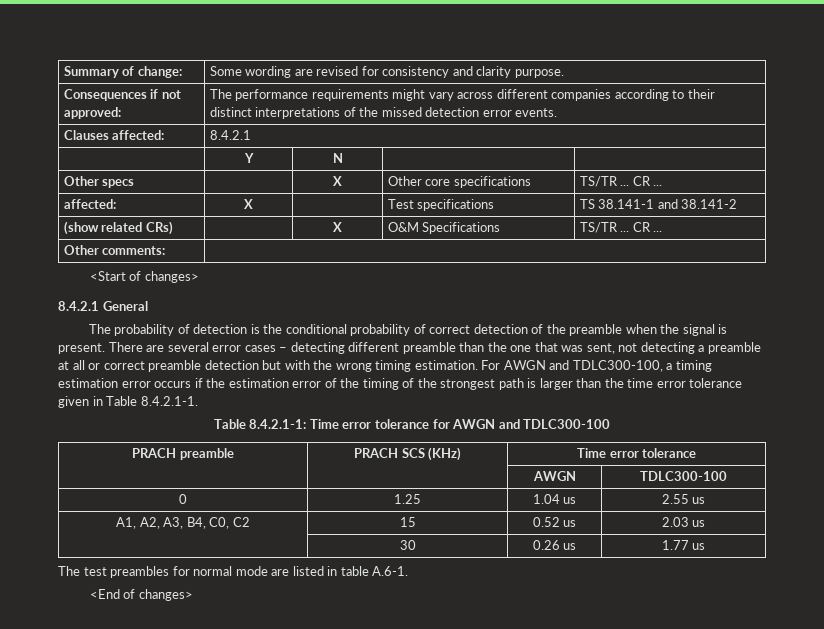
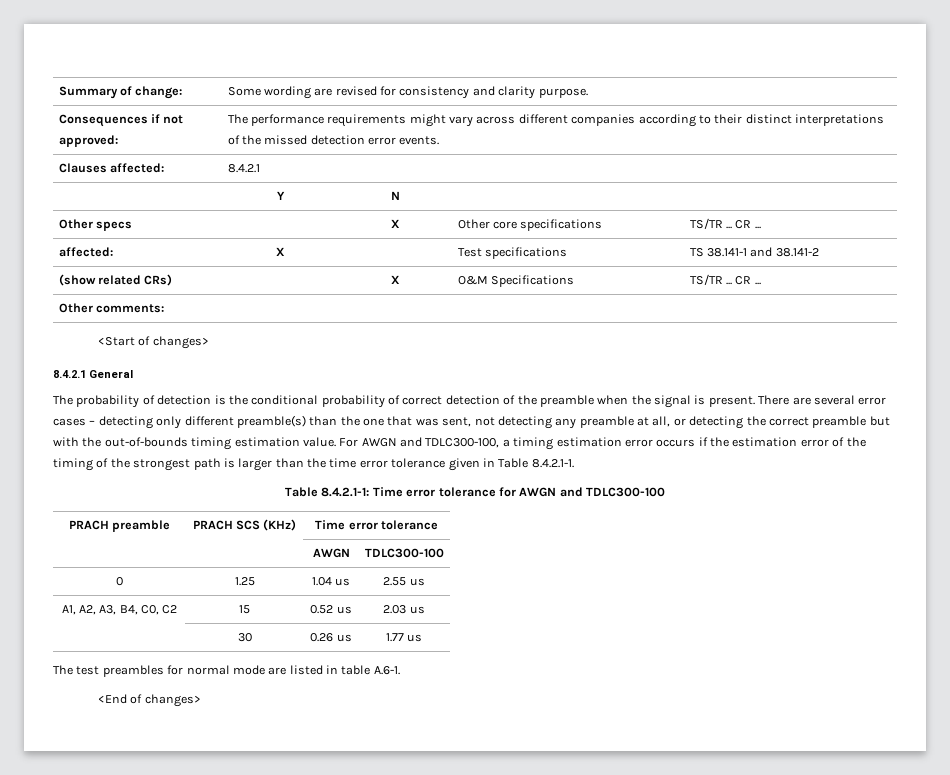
[348,342,456,354] different preamble -> [156,415,306,429] only different preamble(s)
[698,345,705,352] a -> [555,418,577,429] any
[72,360,101,370] all or -> [652,416,766,429] all, or detecting the
[204,360,259,370] detection -> (867, 422) none
[335,360,478,372] wrong timing estimation. -> [104,437,336,450] out-of-bounds timing estimation value.

